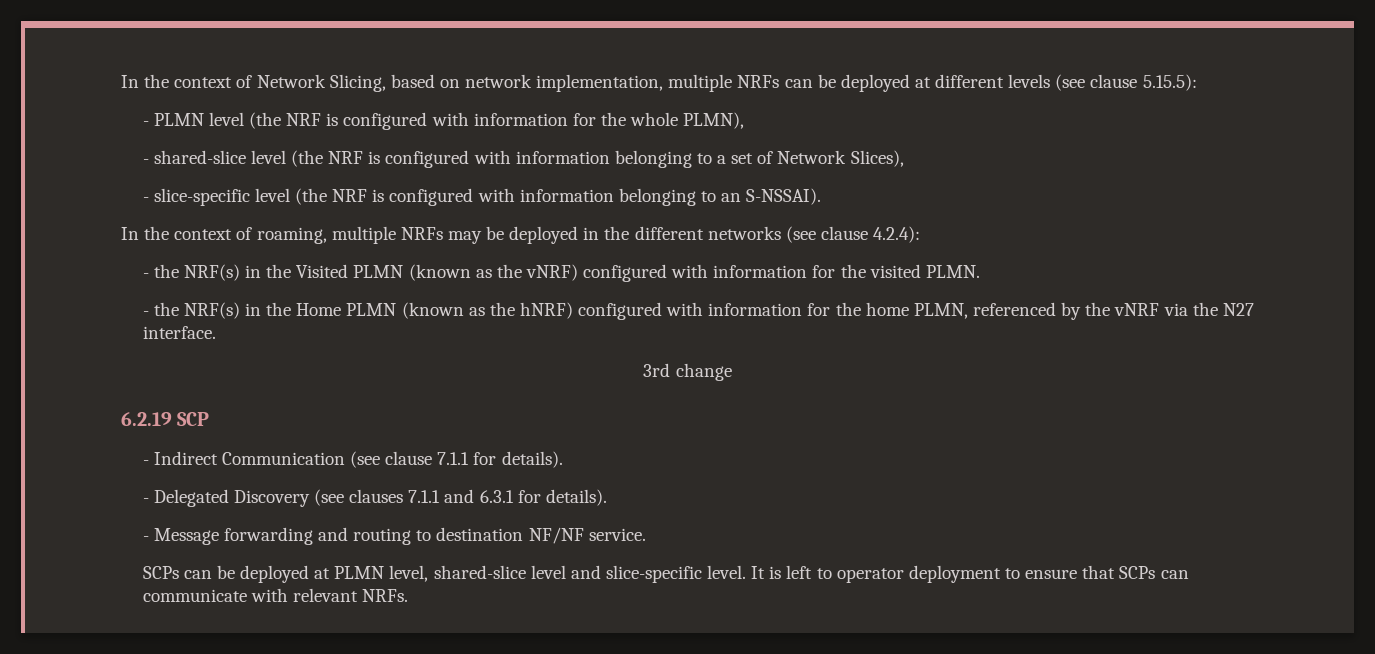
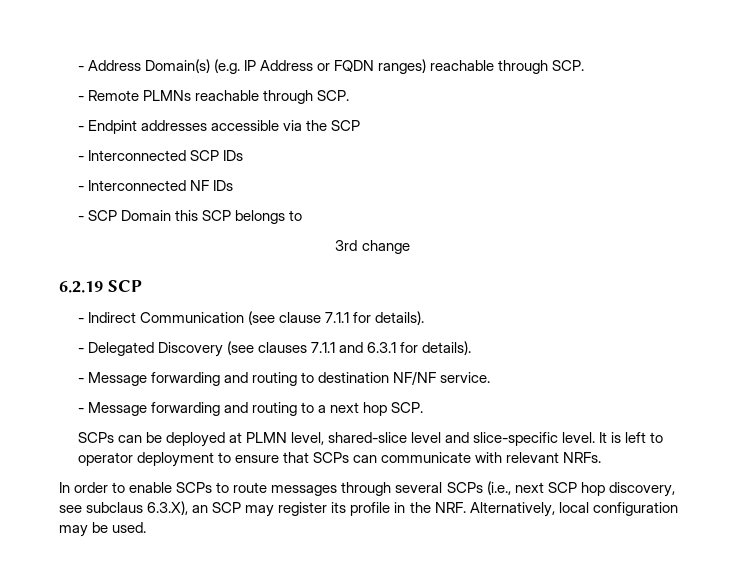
[121,74,1197,92] [142,112,745,130] [142,150,904,168] [142,188,822,206] [121,226,921,244] [142,264,980,282] [142,302,1254,320] [142,326,216,339] In the context of Network Slicing, based on network implementation, multiple NRFs can be deployed at different levels (see clause 5.15.5): // - PLMN level (the NRF is configured with information for the whole PLMN), // - shared-slice level (the NRF is configured with information belonging to a set of Network Slices), // - slice-specific level (the NRF is configured with information belonging to an S-NSSAI). // In the context of roaming, multiple NRFs may be deployed in the different networks (see clause 4.2.4): // - the NRF(s) in the Visited PLMN (known as the vNRF) configured with information for the visited PLMN. // - the NRF(s) in the Home PLMN (known as the hNRF) configured with information for the home PLMN, referenced by the vNRF via the N27 interface. -> [77,59,585,74] [77,90,349,104] [77,120,360,134] [77,150,243,161] [77,180,233,191] [77,210,302,224] - Address Domain(s) (e.g. IP Address or FQDN ranges) reachable through SCP. // - Remote PLMNs reachable through SCP. // - Endpint addresses accessible via the SCP // - Interconnected SCP IDs // - Interconnected NF IDs // - SCP Domain this SCP belongs to
(646, 534) none -> [77,402,424,416] // - Message forwarding and routing to a next hop SCP.
(409, 595) none -> [59,481,675,497] [59,501,678,517] [59,522,147,537] // In order to enable SCPs to route messages through several SCPs (i.e., next SCP hop discovery, see subclaus 6.3.X), an SCP may register its profile in the NRF. Alternatively, local configuration may be used.

